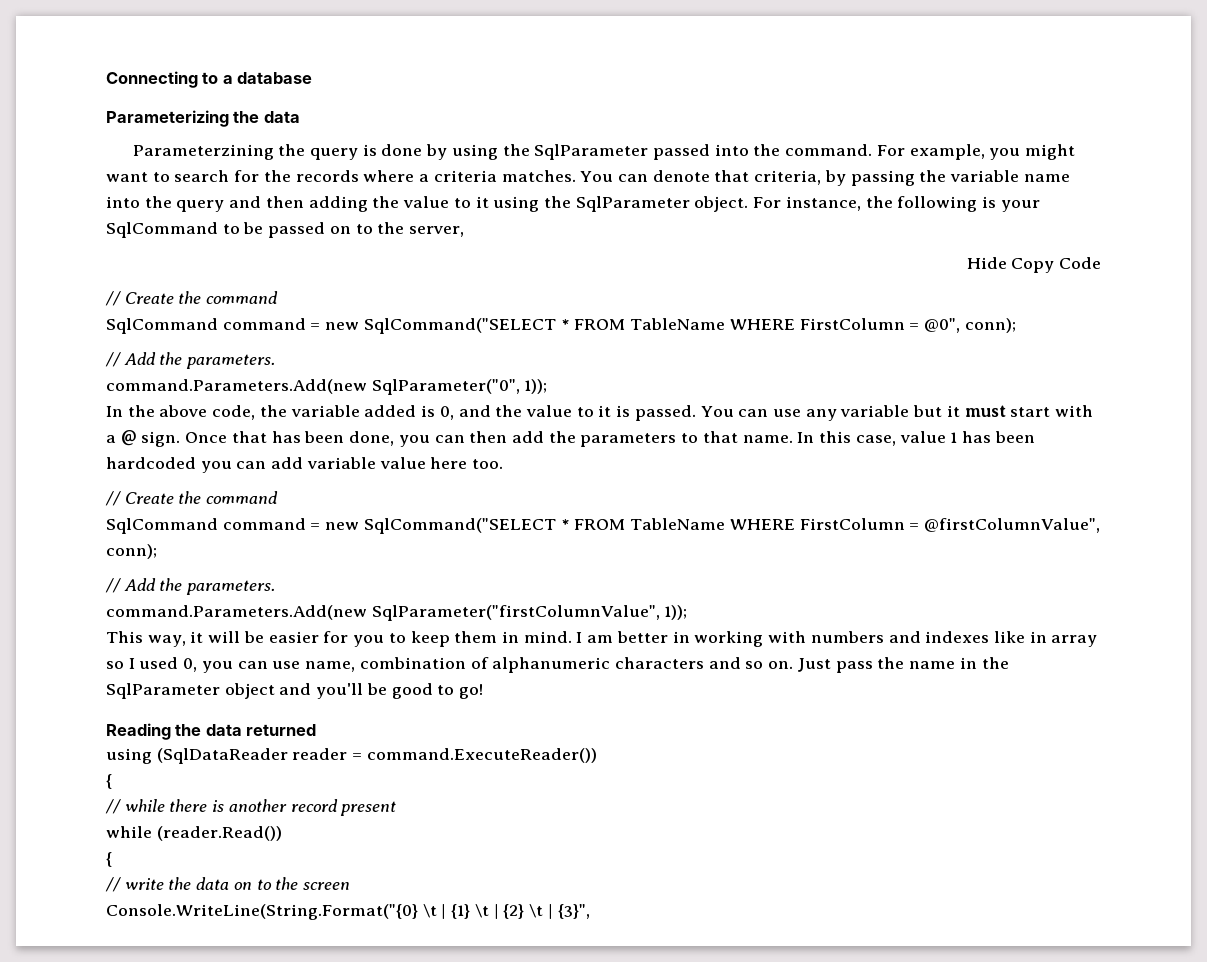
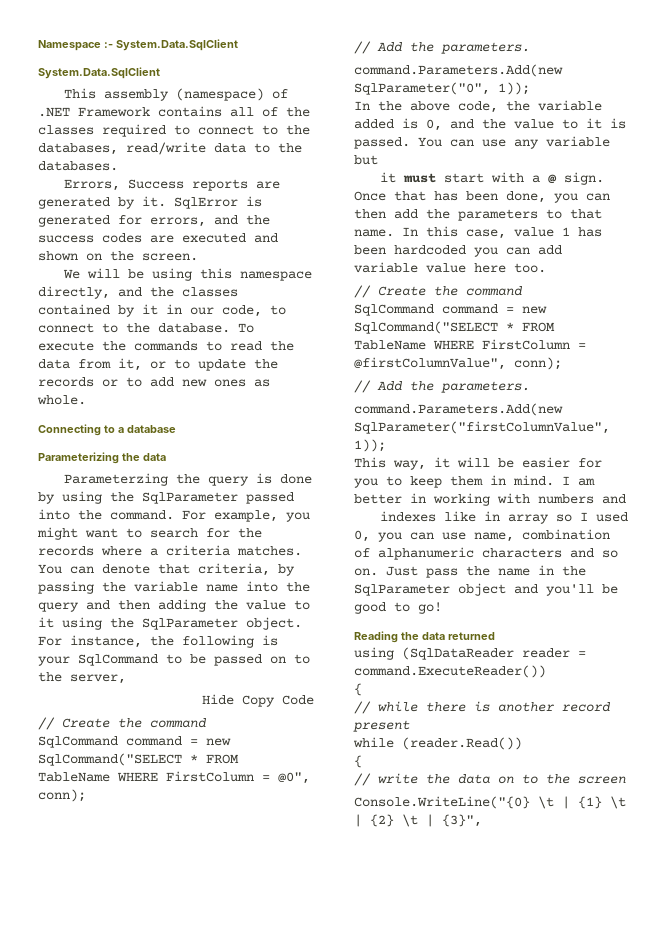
(106, 79) none -> [38,39,238,51] [38,67,160,79] [63,88,288,101] [38,106,310,117] [38,124,310,137] [38,142,302,155] [38,161,118,171] [63,179,280,191] [38,196,262,209] [38,215,270,227] [38,233,278,243] [38,251,198,261] [62,268,312,281] [38,286,238,299] [38,304,286,317] [38,323,254,333] [38,341,294,351] [38,358,278,371] [38,377,270,387] [37,395,86,405] Namespace :- System.Data.SqlClient // System.Data.SqlClient // This assembly (namespace) of .NET Framework contains all of the classes required to connect to the databases, read/write data to the databases. // Errors, Success reports are generated by it. SqlError is generated for errors, and the success codes are executed and shown on the screen. // We will be using this namespace directly, and the classes contained by it in our code, to connect to the database. To execute the commands to read the data from it, or to update the records or to add new ones as whole. //
[132,144,274,160] Parameterzining -> [63,473,168,486] Parameterzing
(943, 411) none -> (378, 160) //
(921, 637) none -> (626, 499) //
[106,904,418,920] Console.WriteLine(String.Format("{0} -> [354,796,530,809] Console.WriteLine("{0}

